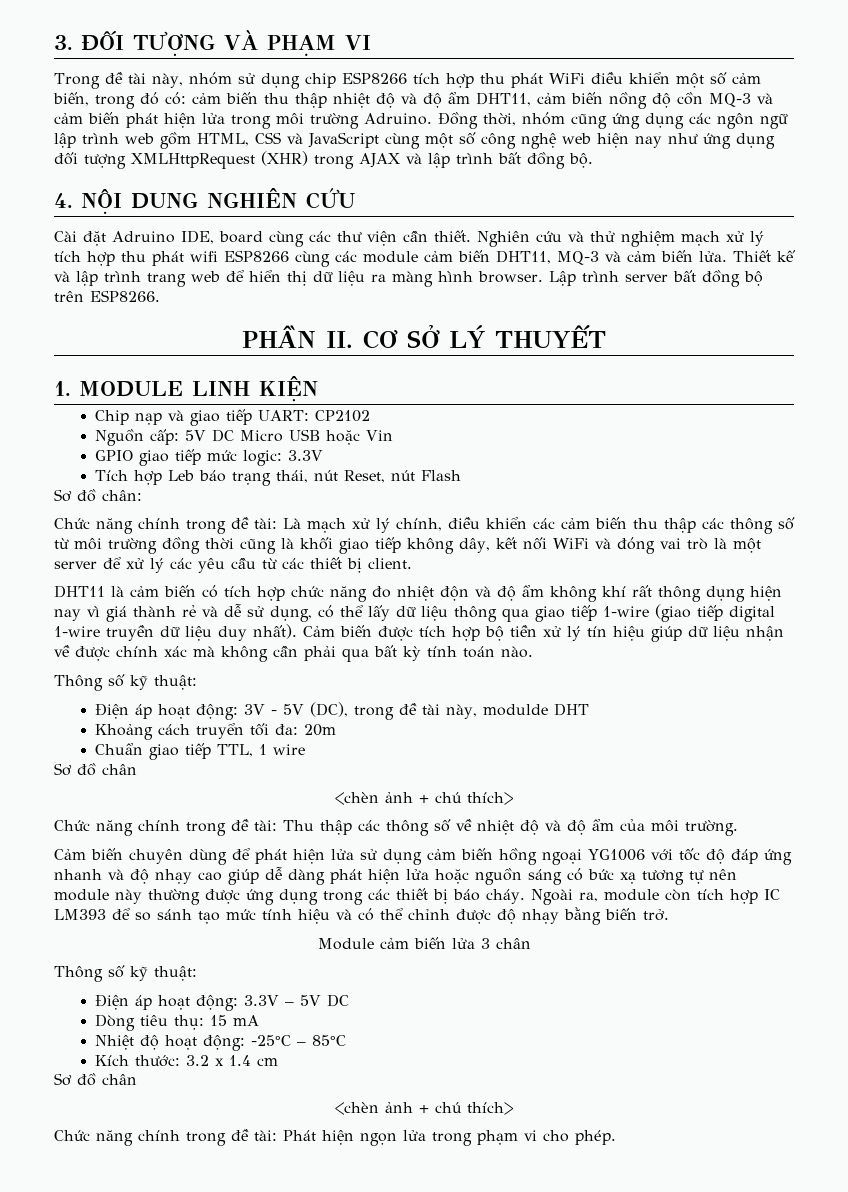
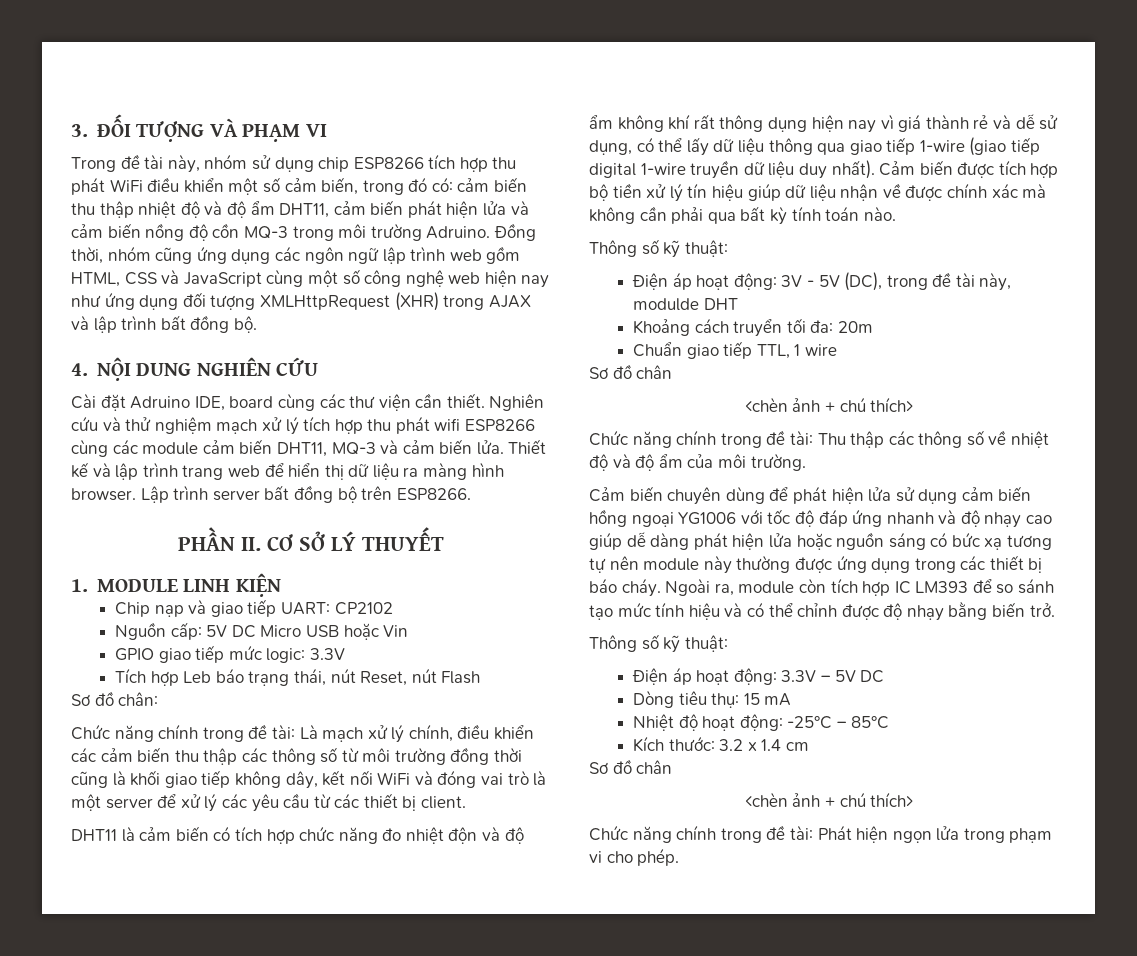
[609,92,773,109] [54,112,225,128] nồng độ cồn MQ-3 và cảm biến phát hiện lửa -> [407,200,529,218] [71,223,288,241] phát hiện lửa và cảm biến nồng độ cồn MQ-3
[317,937,531,950] // Module cảm biến lửa 3 chân -> (1055, 610) none

